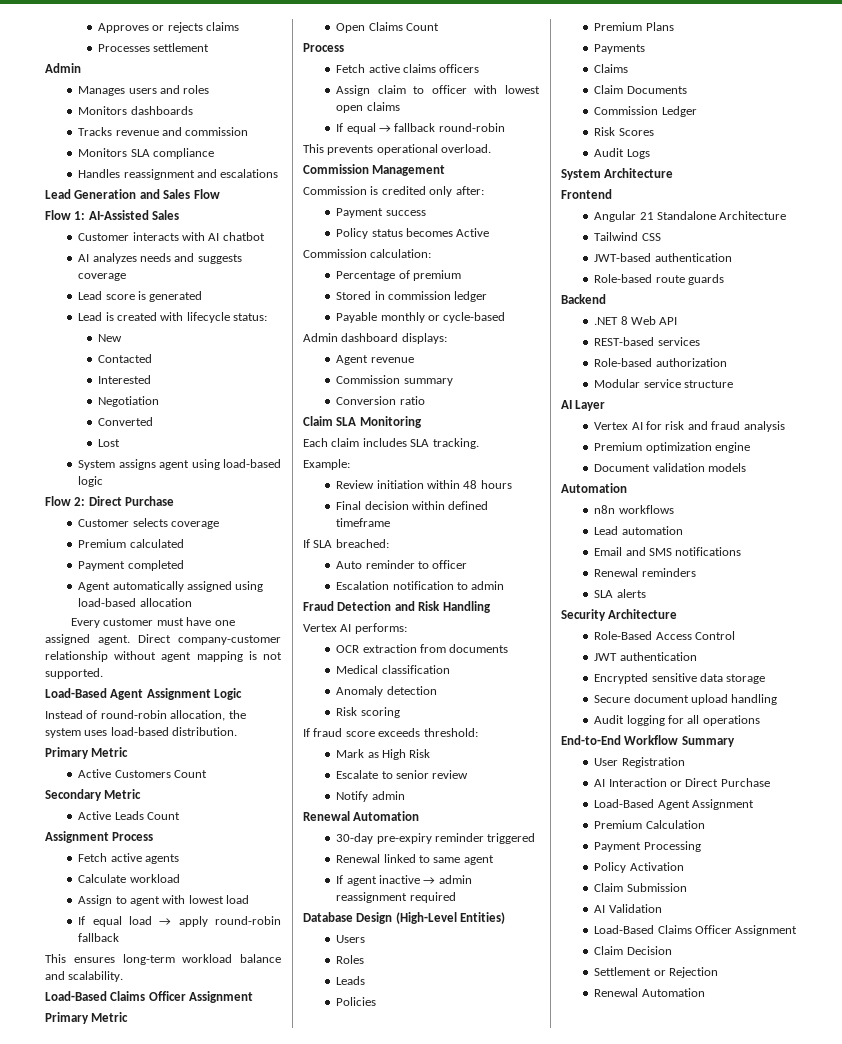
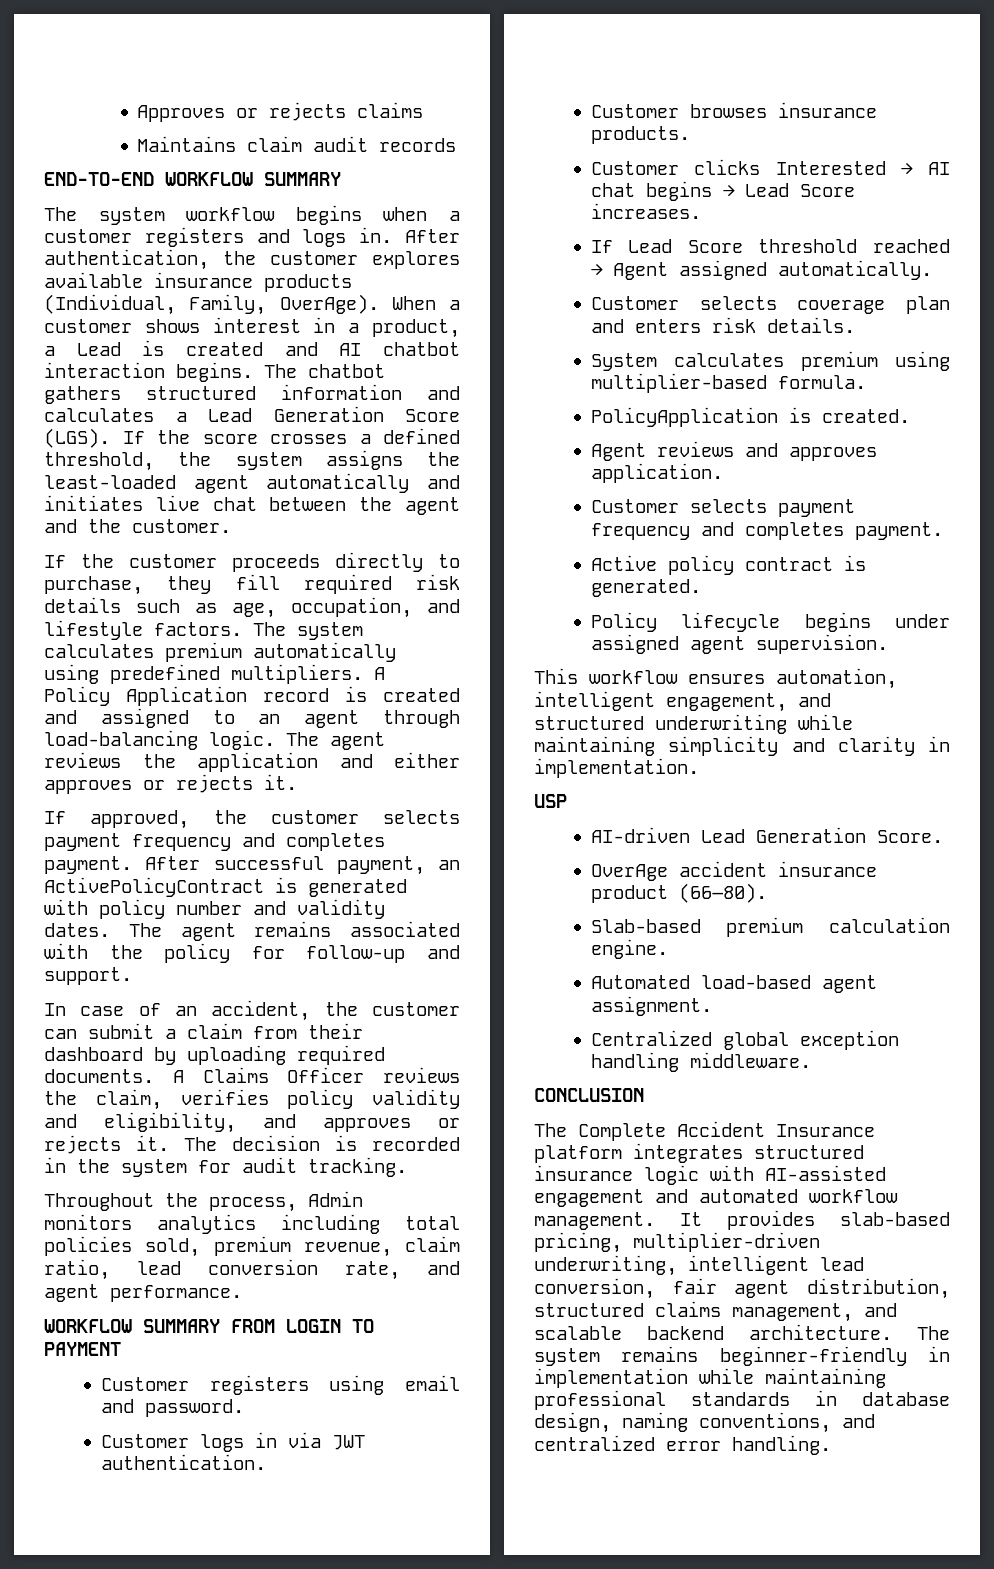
[97,43,210,52] [45,63,81,73] [78,85,210,96] [78,106,193,115] [78,127,249,136] [78,148,215,159] [78,169,279,180] [45,189,220,199] [45,210,180,220] [78,232,265,241] [78,253,242,264] [78,273,127,281] [78,291,203,302] [78,312,268,323] [97,334,122,342] [97,354,152,363] [97,375,151,384] [97,396,159,407] [97,417,153,426] [97,439,120,447] [78,459,281,470] [78,476,104,487] [45,496,175,506] [78,518,220,529] [78,539,184,548] [78,560,184,571] [78,581,264,592] [78,598,192,607] [71,617,235,628] [45,634,281,645] [45,651,282,662] [45,668,103,679] [45,688,243,700] [45,710,246,721] [45,727,238,738] [45,747,129,759] [78,769,208,778] [45,789,142,801] [78,811,181,820] [45,831,154,843] [78,853,180,864] [78,874,180,883] [78,895,250,906] [78,916,281,927] [78,933,120,942] [45,954,281,965] [45,971,124,982] [45,991,254,1003] [45,1012,129,1024] [336,22,440,33] [303,43,344,52] [336,64,480,73] [336,85,540,96] [336,102,400,113] [336,123,505,134] [303,144,492,155] [303,164,446,176] [303,186,484,197] [336,208,426,218] [336,228,490,239] [303,249,432,258] [336,270,462,281] [336,291,488,302] [336,312,506,323] [303,333,447,344] [336,355,414,365] [336,375,453,386] [336,396,425,405] [303,416,422,428] [303,438,479,449] [303,459,350,470] [336,480,512,489] [336,501,489,510] [336,518,391,527] [303,539,389,548] [336,560,468,569] [336,581,505,590] [303,601,491,613] [303,623,407,634] [336,644,509,653] [336,665,450,674] [336,686,437,697] [336,707,400,718] [303,728,478,737] [336,749,431,760] [336,770,469,779] [336,791,405,802] [303,811,420,821] [336,833,536,844] [336,854,494,865] [336,875,472,886] [336,892,456,903] [303,912,506,924] [336,935,366,943] [336,955,365,964] [336,976,366,985] [336,997,377,1006] [594,22,674,31] [594,44,646,54] [594,64,629,73] [594,85,687,94] [594,106,697,117] [594,127,654,136] [594,148,650,159] [561,168,674,180] [561,189,612,199] [594,211,787,222] [594,232,661,241] [594,253,732,262] [594,274,725,285] [561,294,606,304] [594,316,678,325] [594,337,700,346] [594,358,727,367] [594,379,734,388] [561,400,606,411] [594,421,785,432] [594,442,751,453] [594,463,747,472] [561,483,627,493] [594,505,674,514] [594,526,683,535] [594,547,742,556] [594,568,696,577] [594,589,646,598] [561,609,678,621] [594,631,736,640] [594,652,697,661] [594,673,766,684] [594,694,778,705] [594,715,760,726] [561,735,735,747] [594,757,685,768] [594,778,770,787] [594,799,755,810] [594,820,705,829] [594,841,701,852] [594,862,684,873] [594,883,687,892] [594,904,662,913] [594,925,798,936] [594,946,672,955] [594,967,719,978] [594,988,705,997] Processes settlement // Admin // Manages users and roles // Monitors dashboards // Tracks revenue and commission // Monitors SLA compliance // Handles reassignment and escalations // Lead Generation and Sales Flow // Flow 1: AI-Assisted Sales // Customer interacts with AI chatbot // AI analyzes needs and suggests coverage // Lead score is generated // Lead is created with lifecycle status: // New // Contacted // Interested // Negotiation // Converted // Lost // System assigns agent using load-based logic // Flow 2: Direct Purchase // Customer selects coverage // Premium calculated // Payment completed // Agent automatically assigned using load-based allocation // Every customer must have one assigned agent. Direct company-customer relationship without agent mapping is not supported. // Load-Based Agent Assignment Logic // Instead of round-robin allocation, the system uses load-based distribution. // Primary Metric // Active Customers Count // Secondary Metric // Active Leads Count // Assignment Process // Fetch active agents // Calculate workload // Assign to agent with lowest load // If equal load → apply round-robin fallback // This ensures long-term workload balance and scalability. // Load-Based Claims Officer Assignment // Primary Metric // Open Claims Count // Process // Fetch active claims officers // Assign claim to officer with lowest open claims // If equal → fallback round-robin // This prevents operational overload. // Commission Management // Commission is credited only after: // Payment success // Policy status becomes Active // Commission calculation: // Percentage of premium // Stored in commission ledger // Payable monthly or cycle-based // Admin dashboard displays: // Agent revenue // Commission summary // Conversion ratio // Claim SLA Monitoring // Each claim includes SLA tracking. // Example: // Review initiation within 48 hours // Final decision within defined timeframe // If SLA breached: // Auto reminder to officer // Escalation notification to admin // Fraud Detection and Risk Handling // Vertex AI performs: // OCR extraction from documents // Medical classification // Anomaly detection // Risk scoring // If fraud score exceeds threshold: // Mark as High Risk // Escalate to senior review // Notify admin // Renewal Automation // 30-day pre-expiry reminder triggered // Renewal linked to same agent // If agent inactive → admin reassignment required // Database Design (High-Level Entities) // Users // Roles // Leads // Policies // Premium Plans // Payments // Claims // Claim Documents // Commission Ledger // Risk Scores // Audit Logs // System Architecture // Frontend // Angular 21 Standalone Architecture // Tailwind CSS // JWT-based authentication // Role-based route guards // Backend // .NET 8 Web API // REST-based services // Role-based authorization // Modular service structure // AI Layer // Vertex AI for risk and fraud analysis // Premium optimization engine // Document validation models // Automation // n8n workflows // Lead automation // Email and SMS notifications // Renewal reminders // SLA alerts // Security Architecture // Role-Based Access Control // JWT authentication // Encrypted sensitive data storage // Secure document upload handling // Audit logging for all operations // End-to-End Workflow Summary // User Registration // AI Interaction or Direct Purchase // Load-Based Agent Assignment // Premium Calculation // Payment Processing // Policy Activation // Claim Submission // AI Validation // Load-Based Claims Officer Assignment // Claim Decision // Settlement or Rejection // Renewal Automation -> [137,136,457,152] [44,172,341,186] [44,205,460,225] [44,227,461,247] [44,249,460,270] [44,272,352,292] [44,294,460,315] [44,317,461,338] [44,340,460,356] [44,362,385,382] [44,384,460,404] [44,406,460,422] [44,428,460,448] [44,450,460,471] [44,473,460,493] [44,495,461,515] [44,519,231,533] [44,552,460,572] [44,574,460,595] [44,597,460,618] [44,620,363,640] [44,642,396,662] [44,664,385,684] [44,686,460,706] [44,708,461,728] [44,730,385,750] [44,752,460,772] [44,774,297,794] [44,810,460,829] [44,833,385,851] [44,856,460,875] [44,877,407,897] [44,899,385,919] [44,921,460,941] [44,943,460,963] [44,967,132,985] [44,1000,460,1021] [44,1023,363,1039] [44,1045,385,1065] [44,1067,460,1083] [44,1089,460,1110] [44,1112,460,1133] [44,1135,460,1154] [44,1157,407,1177] [44,1191,363,1212] [44,1214,460,1234] [44,1236,460,1257] [44,1259,460,1280] [44,1284,242,1302] [44,1319,374,1333] [44,1342,121,1356] [100,1375,460,1395] [100,1399,244,1417] [100,1432,365,1452] [100,1454,266,1470] [590,102,877,118] [590,126,690,144] [590,159,950,175] [590,181,855,201] [590,203,701,219] [590,239,950,253] [590,260,932,280] [590,296,950,314] [590,317,855,333] [590,351,950,371] [590,373,866,393] [590,407,910,427] [590,441,877,461] [590,463,723,483] [590,499,855,517] [590,522,943,540] [590,555,866,575] [590,579,701,597] [590,612,950,632] [590,634,888,654] [534,668,897,689] [534,691,831,712] [534,714,853,734] [534,736,950,756] [534,758,699,778] [534,794,567,808] [590,827,943,843] [590,861,877,881] [590,883,767,903] [590,917,950,937] [590,939,668,959] [590,975,877,993] [590,996,712,1016] [590,1030,899,1050] [590,1052,811,1072] [534,1088,644,1102] [534,1121,875,1141] [534,1143,864,1163] [534,1165,886,1185] [534,1189,898,1207] [534,1210,950,1230] [534,1232,820,1253] [534,1255,864,1276] [534,1278,950,1299] [534,1301,897,1322] [534,1324,950,1340] [534,1346,950,1366] [534,1368,886,1388] [534,1390,950,1410] [534,1412,875,1433] [534,1435,831,1455] Maintains claim audit records // END-TO-END WORKFLOW SUMMARY // The system workflow begins when a customer registers and logs in. After authentication, the customer explores available insurance products (Individual, Family, OverAge). When a customer shows interest in a product, a Lead is created and AI chatbot interaction begins. The chatbot gathers structured information and calculates a Lead Generation Score (LGS). If the score crosses a defined threshold, the system assigns the least-loaded agent automatically and initiates live chat between the agent and the customer. // If the customer proceeds directly to purchase, they fill required risk details such as age, occupation, and lifestyle factors. The system calculates premium automatically using predefined multipliers. A Policy Application record is created and assigned to an agent through load-balancing logic. The agent reviews the application and either approves or rejects it. // If approved, the customer selects payment frequency and completes payment. After successful payment, an ActivePolicyContract is generated with policy number and validity dates. The agent remains associated with the policy for follow-up and support. // In case of an accident, the customer can submit a claim from their dashboard by uploading required documents. A Claims Officer reviews the claim, verifies policy validity and eligibility, and approves or rejects it. The decision is recorded in the system for audit tracking. // Throughout the process, Admin monitors analytics including total policies sold, premium revenue, claim ratio, lead conversion rate, and agent performance. // WORKFLOW SUMMARY FROM LOGIN TO PAYMENT // Customer registers using email and password. // Customer logs in via JWT authentication. // Customer browses insurance products. // Customer clicks Interested → AI chat begins → Lead Score increases. // If Lead Score threshold reached → Agent assigned automatically. // Customer selects coverage plan and enters risk details. // System calculates premium using multiplier-based formula. // PolicyApplication is created. // Agent reviews and approves application. // Customer selects payment frequency and completes payment. // Active policy contract is generated. // Policy lifecycle begins under assigned agent supervision. // This workflow ensures automation, intelligent engagement, and structured underwriting while maintaining simplicity and clarity in implementation. // USP // AI-driven Lead Generation Score. // OverAge accident insurance product (66–80). // Slab-based premium calculation engine. // Automated load-based agent assignment. // Centralized global exception handling middleware. // CONCLUSION // The Complete Accident Insurance platform integrates structured insurance logic with AI-assisted engagement and automated workflow management. It provides slab-based pricing, multiplier-driven underwriting, intelligent lead conversion, fair agent distribution, structured claims management, and scalable backend architecture. The system remains beginner-friendly in implementation while maintaining professional standards in database design, naming conventions, and centralized error handling.

